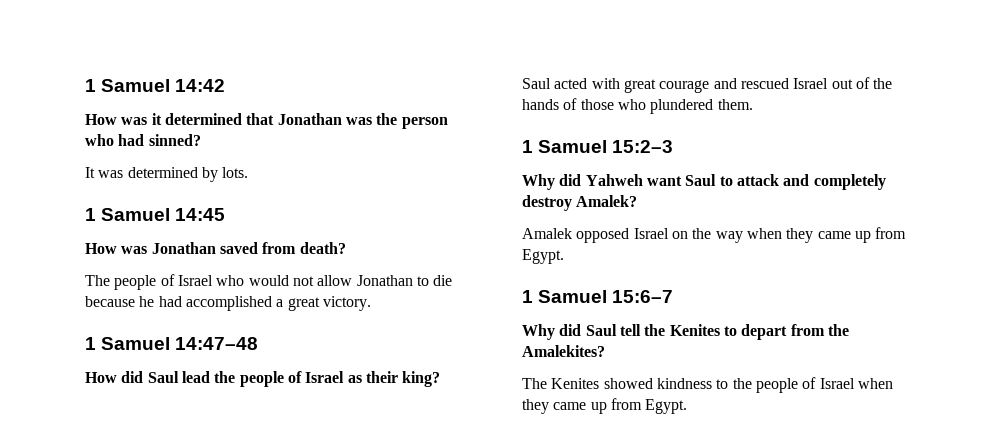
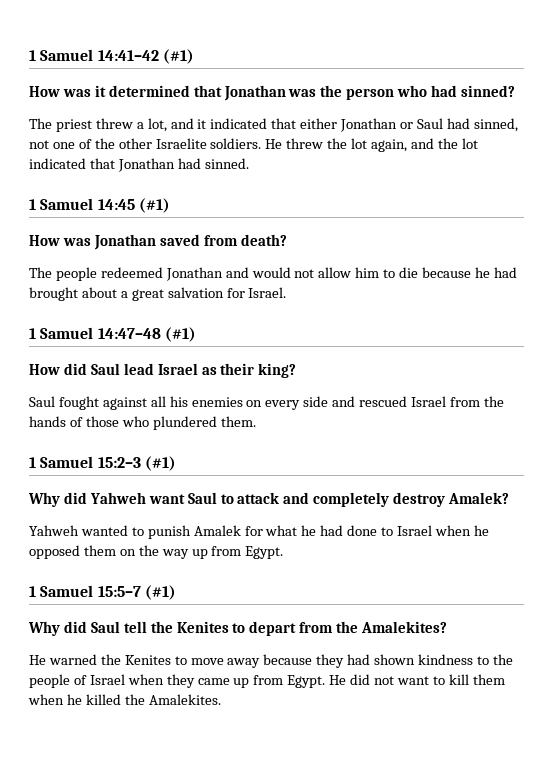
[85,79,226,92] 1 Samuel 14:42 -> [29,49,194,64] 1 Samuel 14:41–42 (#1)
[85,167,249,182] It was determined by lots. -> [29,118,518,132] [29,138,478,152] [29,158,249,172] The priest threw a lot, and it indicated that either Jonathan or Saul had sinned, not one of the other Israelite soldiers. He threw the lot again, and the lot indicated that Jonathan had sinned.
(226, 214) none -> [138,198,170,213] (#1)
[160,274,245,286] of Israel who -> [100,267,249,281] redeemed Jonathan and
[356,275,413,286] Jonathan -> [355,267,380,278] him
[185,296,371,311] accomplished a great victory. -> [29,287,287,301] brought about a great salvation for Israel.
(259, 343) none -> [164,327,196,342] (#1)
[214,371,302,387] the people of -> (154, 369) none
[554,78,710,93] acted with great courage -> [58,396,329,410] fought against all his enemies on every side
[831,77,870,89] out of -> [449,397,480,407] from
(674, 146) none -> [144,456,176,471] (#1)
[522,228,851,243] Amalek opposed Israel on the way when they came -> [29,525,489,539] [29,545,189,559] Yahweh wanted to punish Amalek for what he had done to Israel when he opposed them on the way
[612,290,674,303] 15:6–7 -> [97,585,176,600] 15:5–7 (#1)
[522,378,653,389] The Kenites showed -> [29,654,416,668] He warned the Kenites to move away because they had shown
(688, 406) none -> [329,674,505,685] [28,694,221,705] He did not want to kill them when he killed the Amalekites.

